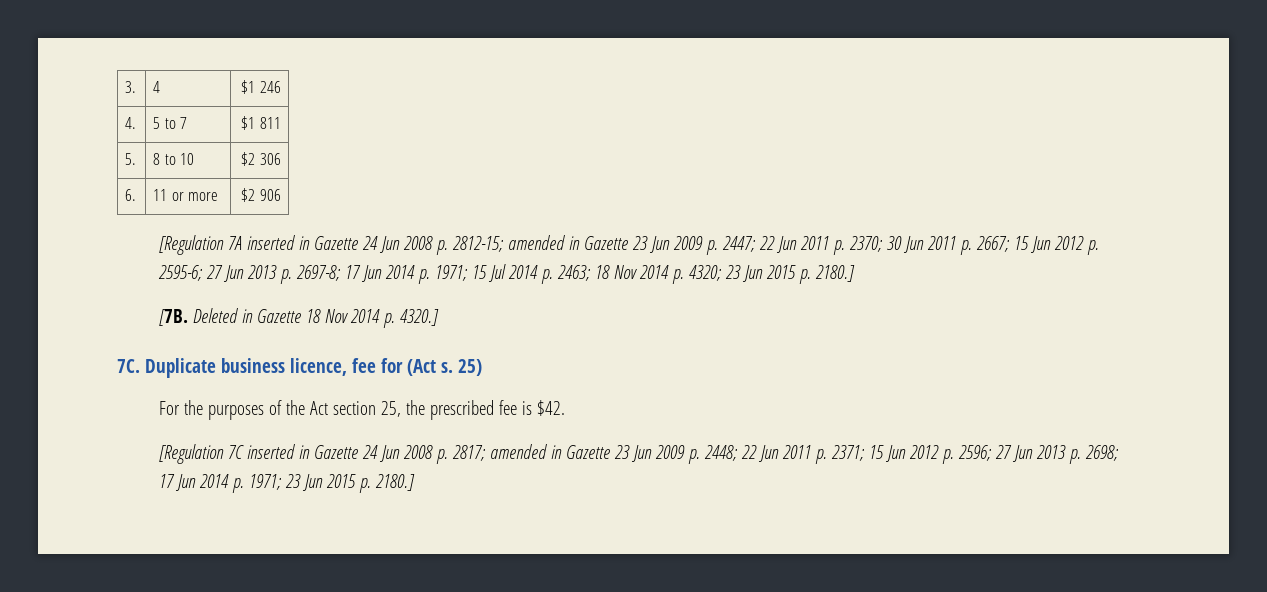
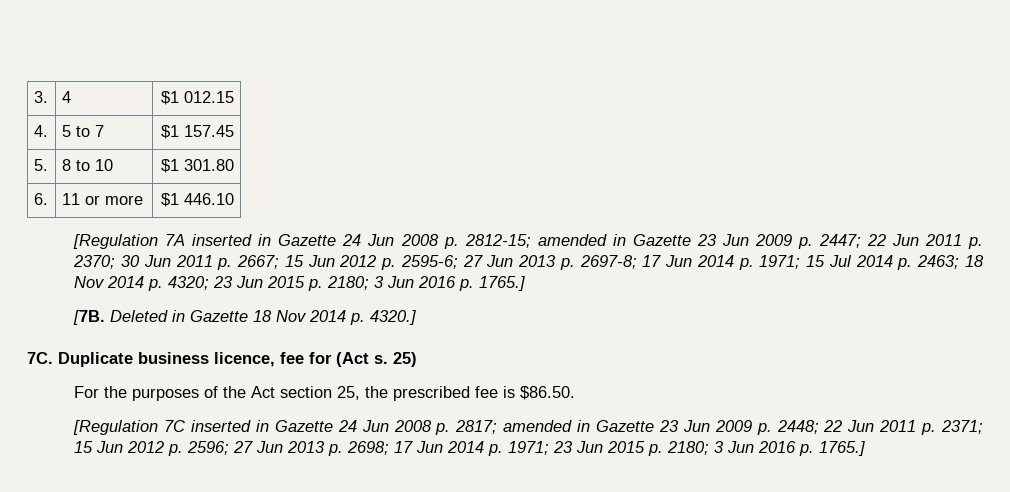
[259,81,281,93] 246 -> [184,91,235,103] 012.15
[259,117,281,129] 811 -> [184,125,235,137] 157.45
[241,152,281,166] $2 306 -> [161,159,235,173] $1 301.80
[241,188,281,202] $2 906 -> [161,193,235,207] $1 446.10
[815,265,856,282] 2180.] -> [327,276,526,291] 2180; 3 Jun 2016 p. 1765.]
[537,400,566,416] $42. -> [520,386,576,400] $86.50.
[375,474,416,491] 2180.] -> [667,441,866,456] 2180; 3 Jun 2016 p. 1765.]

